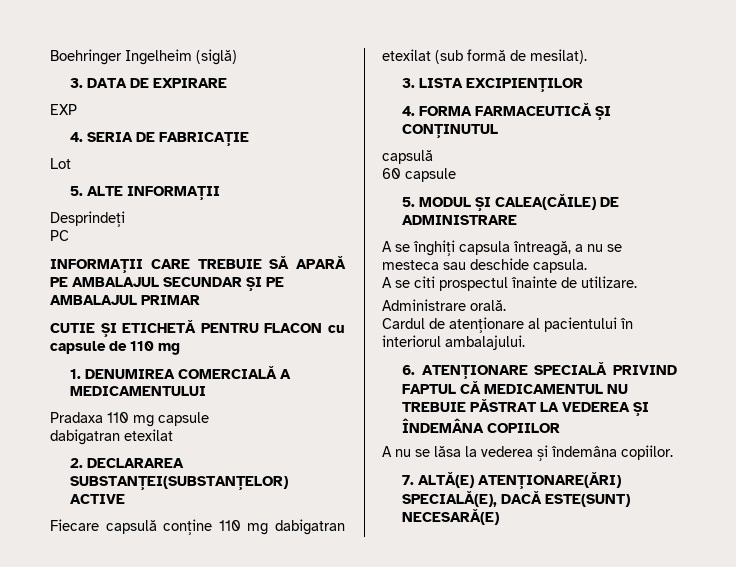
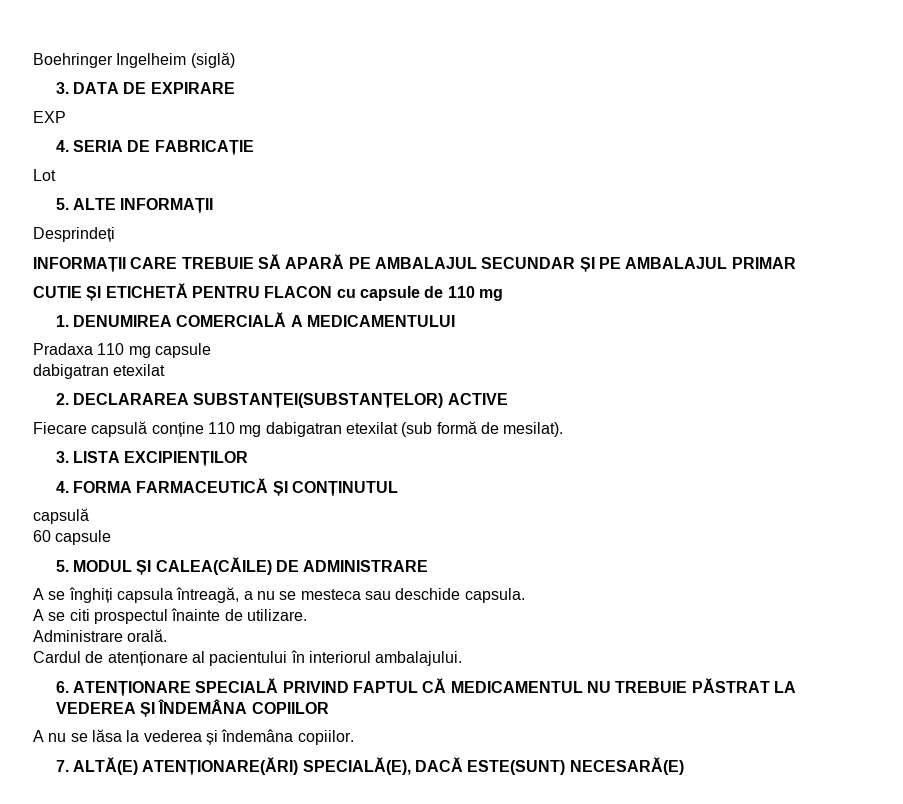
[50,230,69,241] // PC -> (115, 234) none

